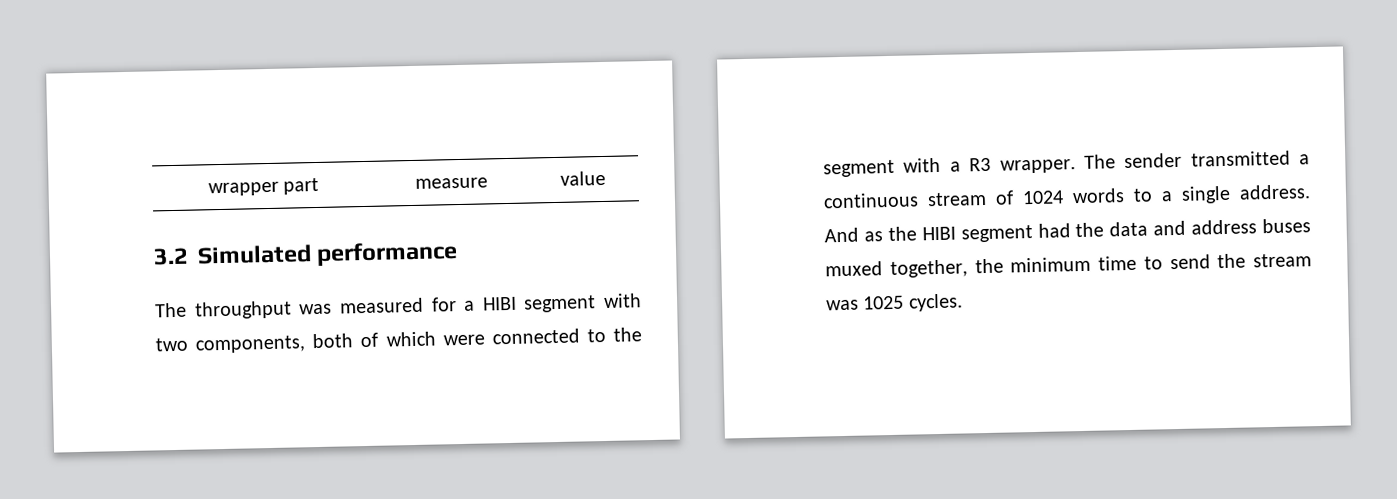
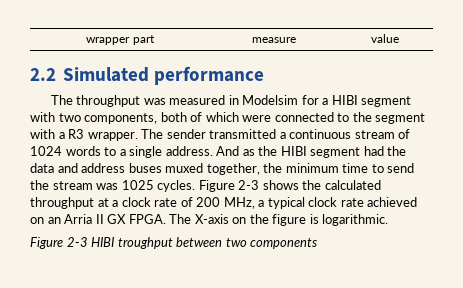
[153,247,189,266] 3.2 -> [30,68,56,81] 2.2
(424, 305) none -> [228,95,299,105] in Modelsim
(963, 302) none -> [198,180,381,192] [30,197,418,209] [30,214,389,226] [30,237,318,249] Figure 2-3 shows the calculated throughput at a clock rate of 200 MHz, a typical clock rate achieved on an Arria II GX FPGA. The X-axis on the figure is logarithmic. // Figure 2-3 HIBI troughput between two components

